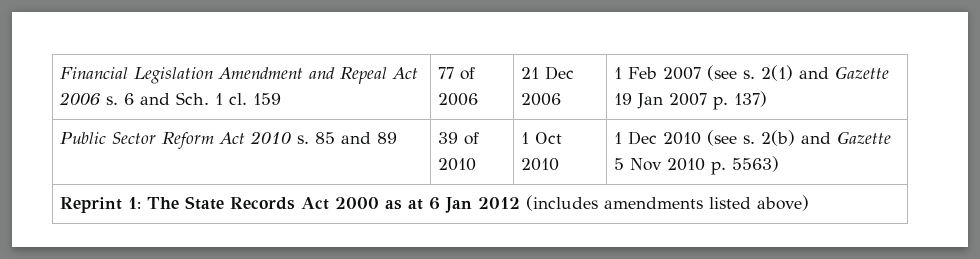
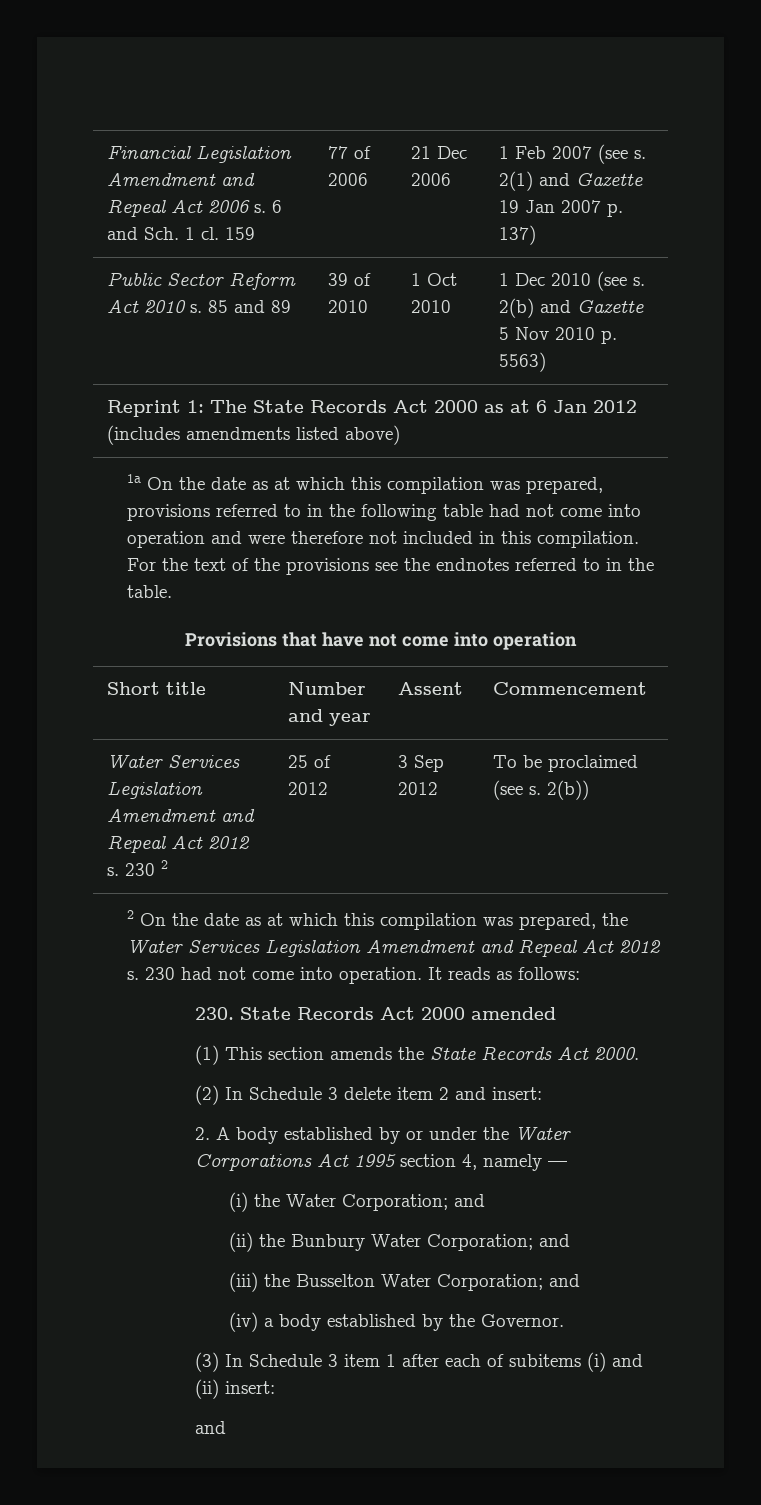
(810, 203) none -> [127,474,604,494] [127,504,642,521] [127,531,640,548] [127,558,655,575] [127,585,173,598] [185,632,577,650] [106,682,206,695] [287,682,366,695] [287,709,371,726] [397,682,463,695] [492,682,647,695] [106,754,240,768] [106,781,203,799] [106,809,255,822] [106,835,250,853] [106,860,168,876] [287,755,331,768] [287,782,328,795] [397,755,444,772] [397,782,438,795] [492,755,638,772] [492,780,589,800] [127,910,629,930] [127,939,662,957] [127,967,581,984] [195,1007,557,1020] [195,1045,640,1065] [195,1085,543,1105] [195,1126,572,1144] [195,1154,568,1171] [229,1192,486,1212] [229,1232,571,1252] [229,1272,581,1292] [229,1312,565,1332] [195,1352,644,1372] [195,1379,276,1399] [195,1421,227,1434] // 1a On the date as at which this compilation was prepared, provisions referred to in the following table had not come into operation and were therefore not included in this compilation. For the text of the provisions see the endnotes referred to in the table. // Provisions that have not come into operation // Short title | Number and year | Assent | Commencement // Water Services Legislation Amendment and Repeal Act 2012 s. 230 2 | 25 of 2012 | 3 Sep 2012 | To be proclaimed (see s. 2(b)) // 2 On the date as at which this compilation was prepared, the Water Services Legislation Amendment and Repeal Act 2012 s. 230 had not come into operation. It reads as follows: // 230. State Records Act 2000 amended // (1) This section amends the State Records Act 2000. // (2) In Schedule 3 delete item 2 and insert: // 2. A body established by or under the Water Corporations Act 1995 section 4, namely — // (i) the Water Corporation; and // (ii) the Bunbury Water Corporation; and // (iii) the Busselton Water Corporation; and // (iv) a body established by the Governor. // (3) In Schedule 3 item 1 after each of subitems (i) and (ii) insert: // and

